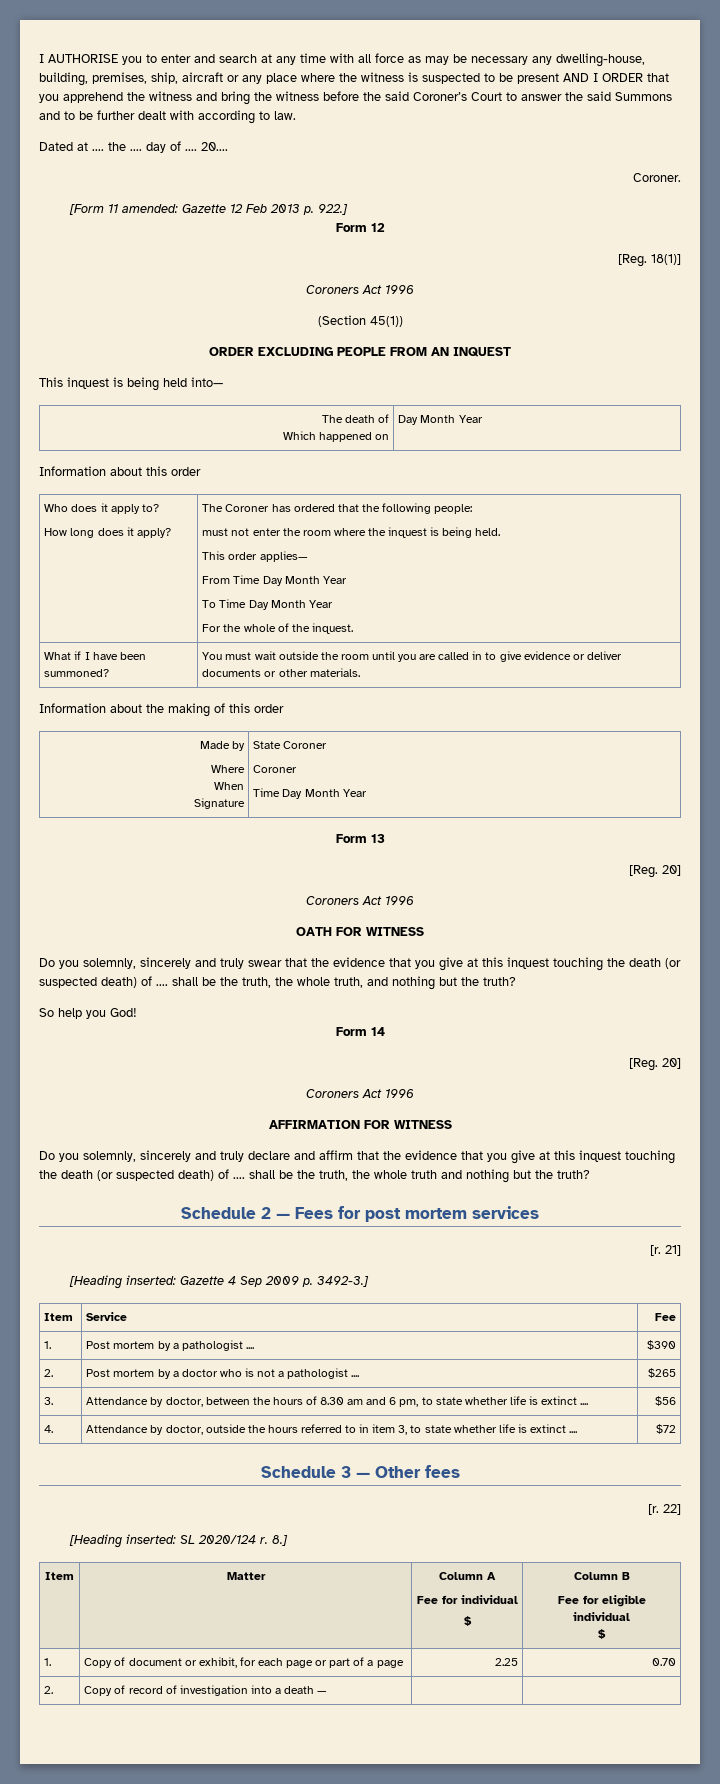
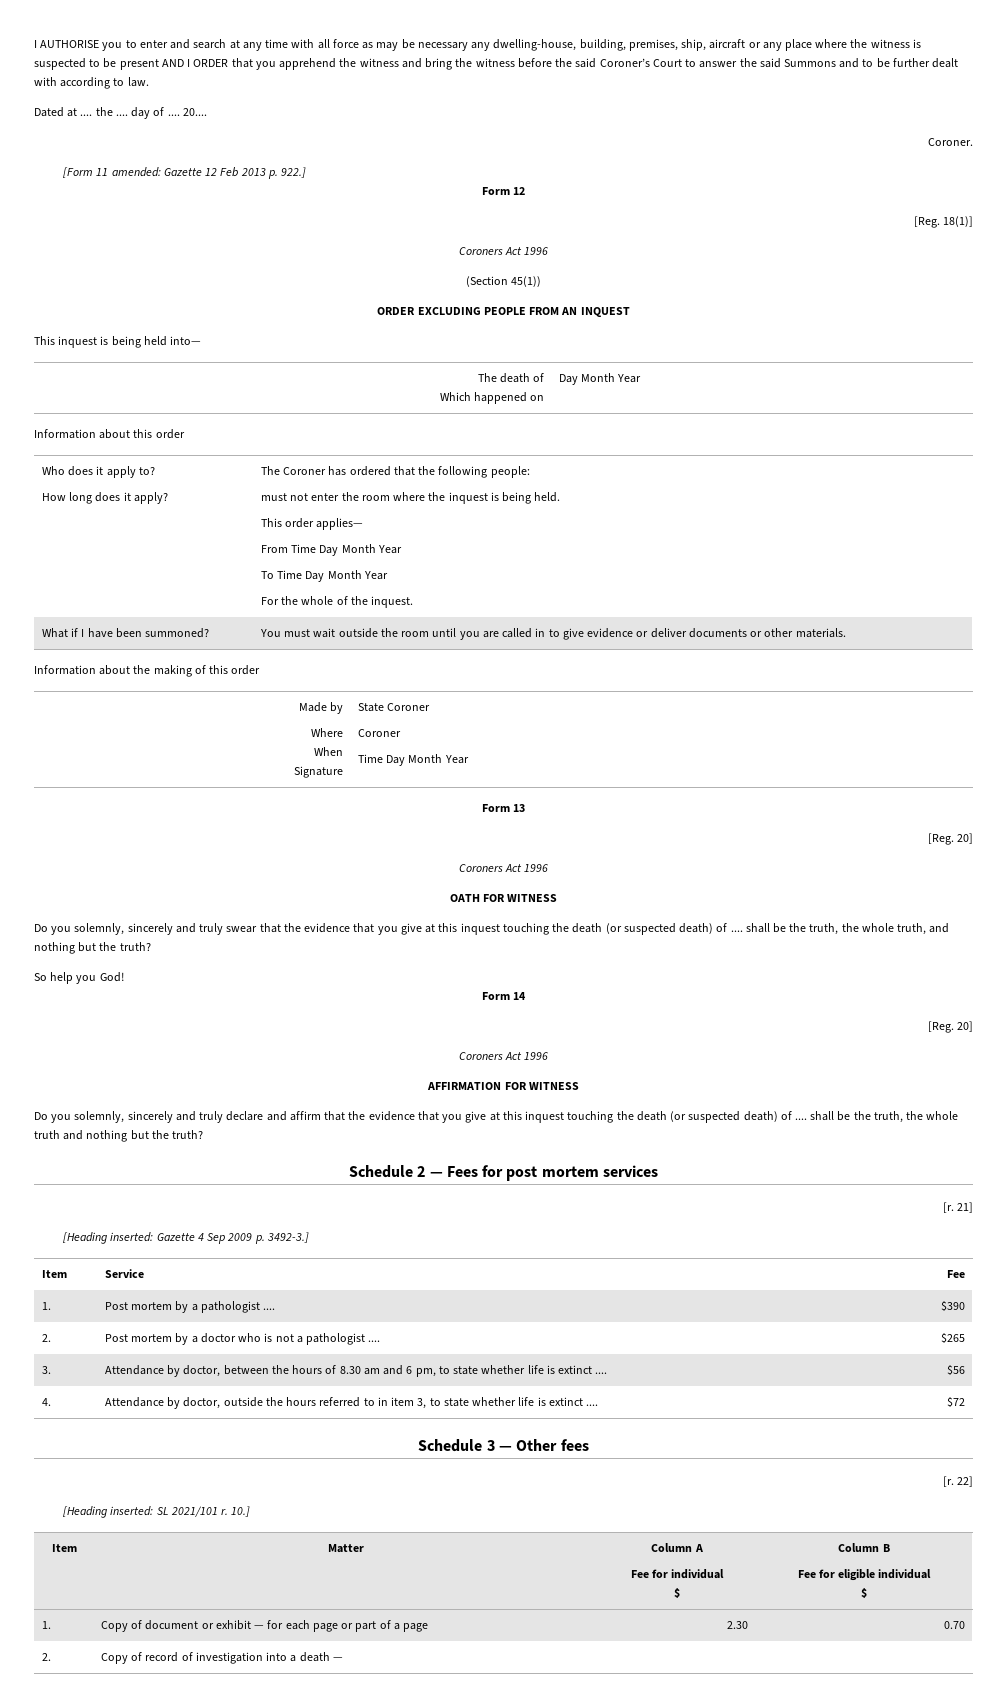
[198,1535,289,1546] 2020/124 r. 8.] -> [170,1506,251,1517] 2021/101 r. 10.]
[198,1657,237,1668] exhibit, -> [215,1620,265,1630] exhibit —
[494,1658,518,1666] 2.25 -> [727,1621,749,1629] 2.30

